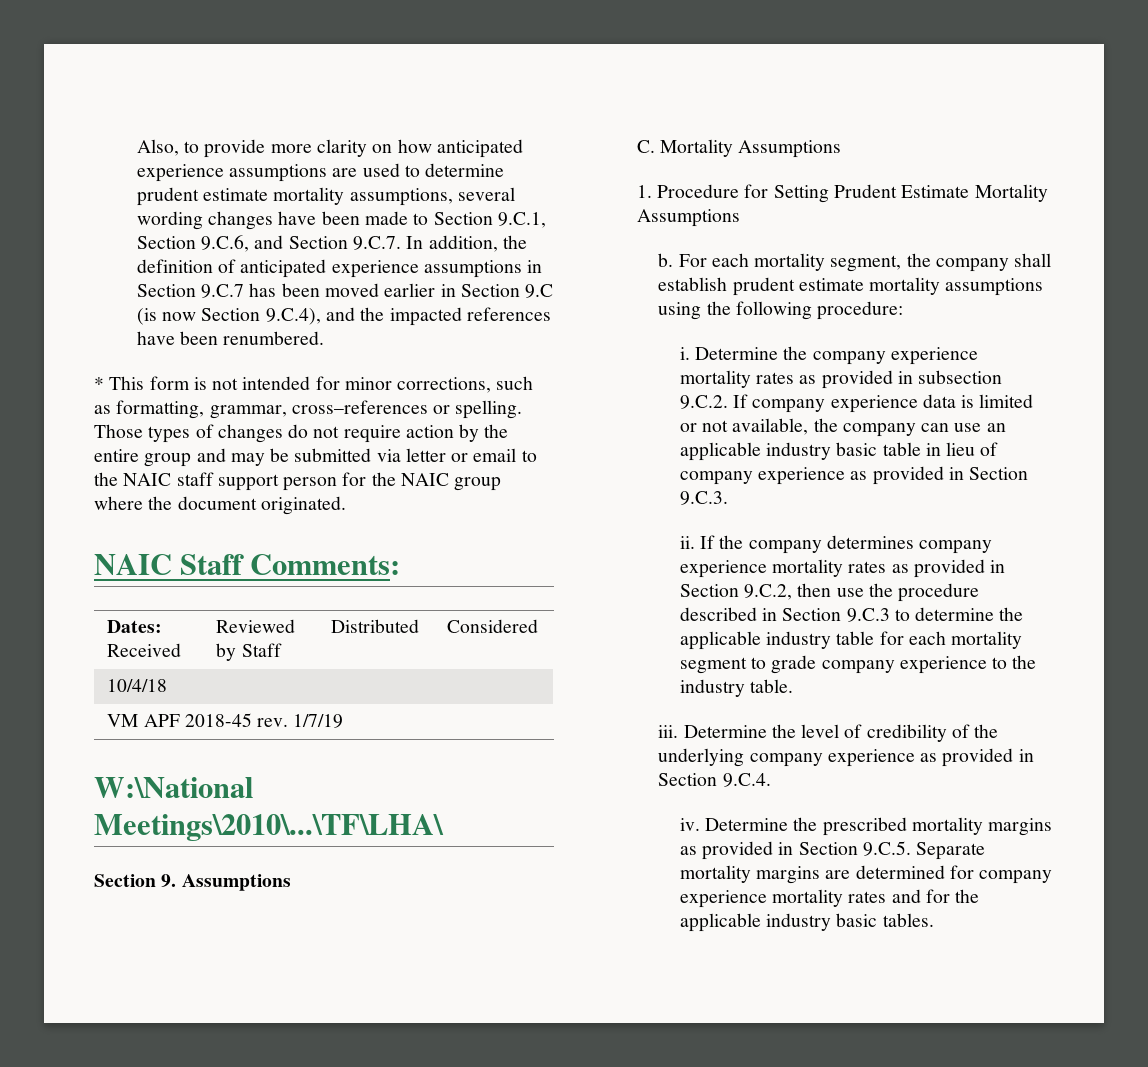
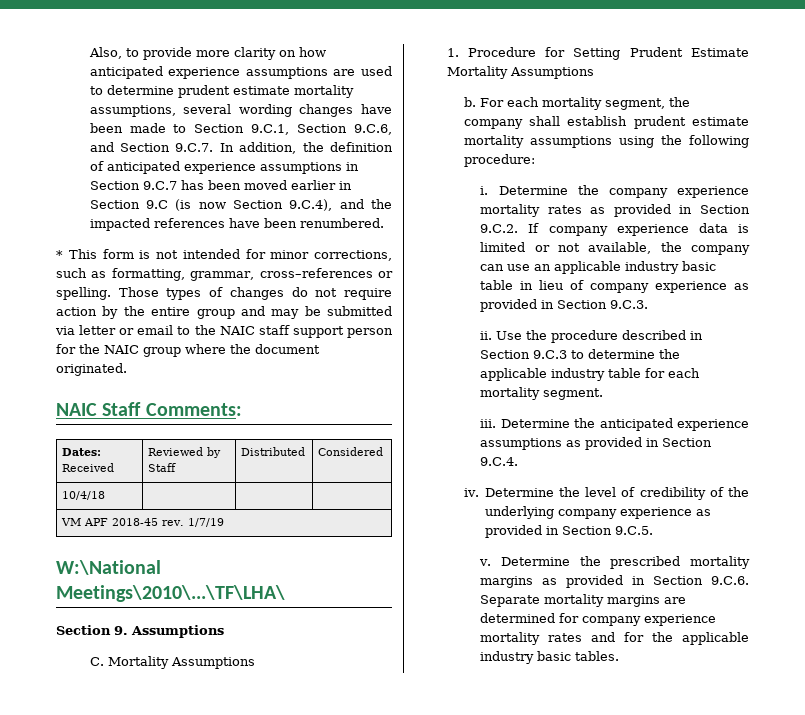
[918,370,1003,384] subsection -> [700,205,750,214] Section
[700,535,993,554] [679,559,1006,578] [679,583,864,600] If the company determines company experience mortality rates as provided in Section 9.C.2, then use -> [496,331,523,340] Use
[679,655,1037,674] [679,679,794,697] [658,725,679,738] segment to grade company experience to the industry table. // iii. -> [543,388,604,400] [480,418,749,431] [480,437,713,450] [480,457,519,466] [463,488,479,497] segment. // iii. Determine the anticipated experience assumptions as provided in Section 9.C.4. // iv.
[722,773,771,787] [679,818,700,831] 9.C.4. // iv. -> [614,526,653,535] [479,559,492,566] 9.C.5. // v.
[862,841,911,856] 9.C.5. -> [711,576,749,585] 9.C.6.

